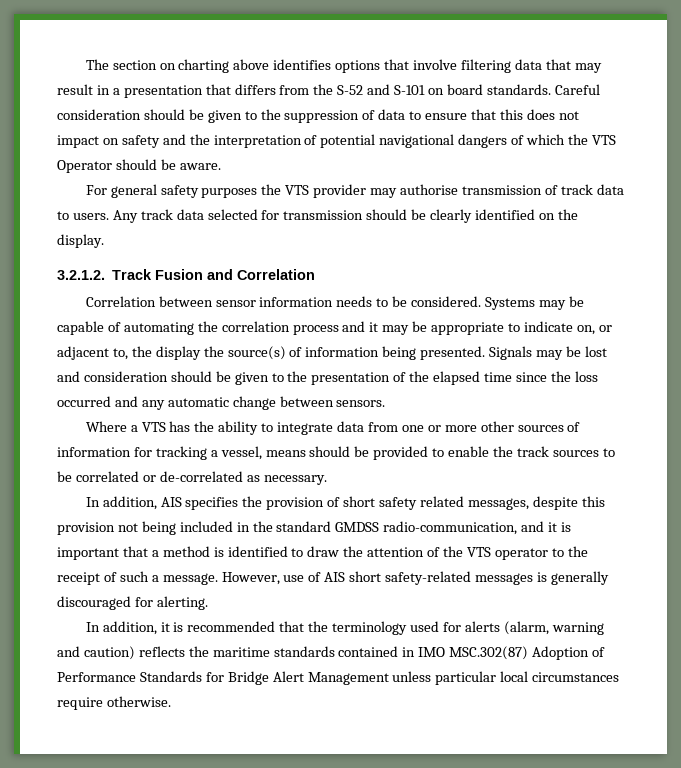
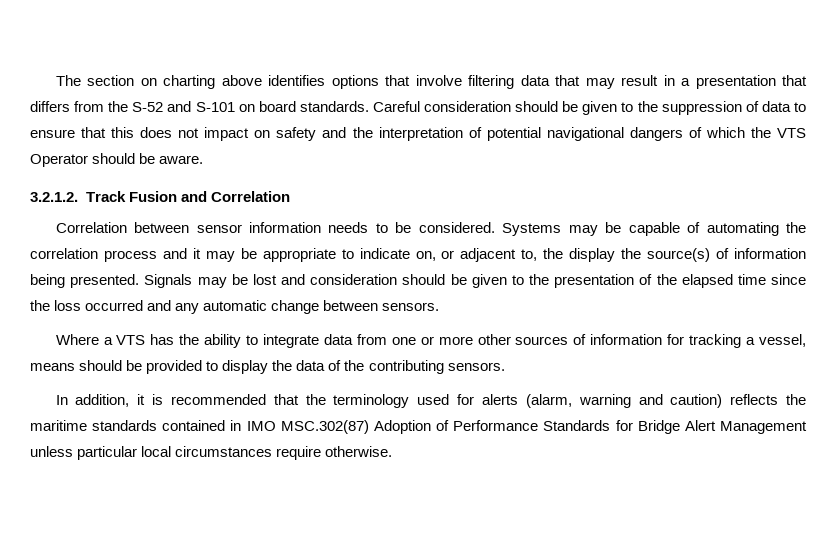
[85,184,624,198] [57,209,578,223] [57,234,104,248] // For general safety purposes the VTS provider may authorise transmission of track data to users. Any track data selected for transmission should be clearly identified on the display. -> (204, 159) none
[448,446,615,457] [57,471,327,485] [85,496,605,510] [57,521,572,535] [57,546,588,560] [57,571,609,585] [57,596,208,610] enable the track sources to be correlated or de-correlated as necessary. // In addition, AIS specifies the provision of short safety related messages, despite this provision not being included in the standard GMDSS radio-communication, and it is important that a method is identified to draw the attention of the VTS operator to the receipt of such a message. However, use of AIS short safety-related messages is generally discouraged for alerting. -> [222,360,505,374] display the data of the contributing sensors.

